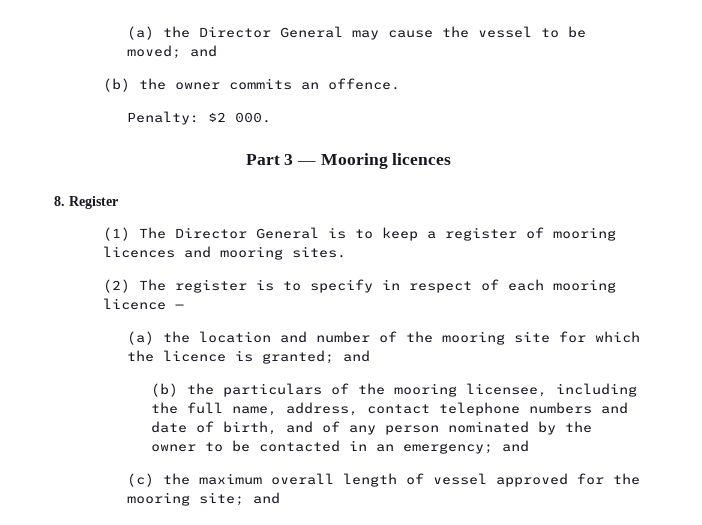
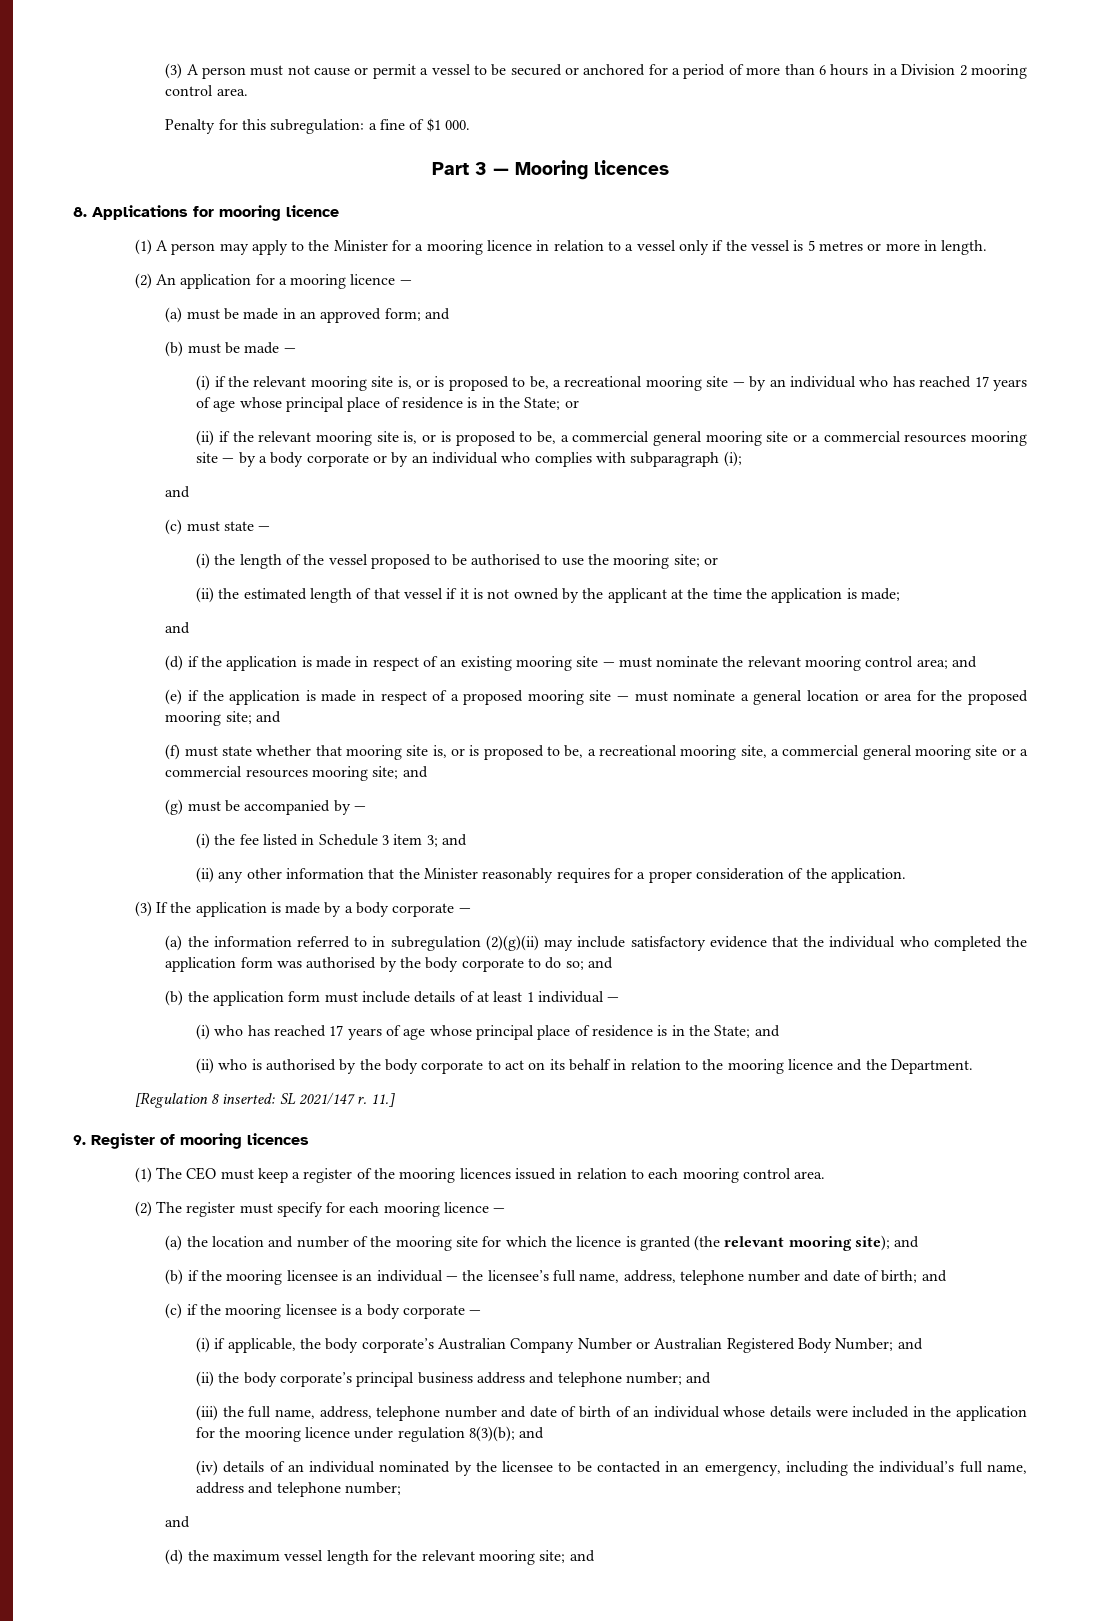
[126,26,586,40] [126,45,217,59] [102,78,400,92] [126,111,226,125] (a) the Director General may cause the vessel to be moved; and // (b) the owner commits an offence. // Penalty: $2 -> [165,63,1027,79] [165,85,248,96] [165,118,441,134] (3) A person must not cause or permit a vessel to be secured or anchored for a period of more than 6 hours in a Division 2 mooring control area. // Penalty for this subregulation: a fine of $1
[69,196,118,209] [102,227,373,241] Register // (1) The Director General is to -> [92,205,339,221] [134,239,988,255] [134,273,412,289] [165,307,450,323] [165,341,296,357] [196,375,1027,391] [196,397,579,412] [196,430,1027,446] [196,451,742,467] [165,486,191,498] [165,519,271,535] [196,553,718,569] [196,587,900,603] [165,622,191,634] [165,655,978,671] [165,689,1029,705] [165,711,281,726] [165,744,1029,760] [165,766,428,781] [165,799,366,815] [196,833,468,849] [196,867,906,883] [134,901,471,917] [165,935,1028,951] [165,957,613,972] [165,990,620,1006] [196,1024,780,1040] [196,1058,973,1074] [134,1092,396,1108] [73,1133,309,1149] [134,1167,254,1183] Applications for mooring licence // (1) A person may apply to the Minister for a mooring licence in relation to a vessel only if the vessel is 5 metres or more in length. // (2) An application for a mooring licence — // (a) must be made in an approved form; and // (b) must be made — // (i) if the relevant mooring site is, or is proposed to be, a recreational mooring site — by an individual who has reached 17 years of age whose principal place of residence is in the State; or // (ii) if the relevant mooring site is, or is proposed to be, a commercial general mooring site or a commercial resources mooring site — by a body corporate or by an individual who complies with subparagraph (i); // and // (c) must state — // (i) the length of the vessel proposed to be authorised to use the mooring site; or // (ii) the estimated length of that vessel if it is not owned by the applicant at the time the application is made; // and // (d) if the application is made in respect of an existing mooring site — must nominate the relevant mooring control area; and // (e) if the application is made in respect of a proposed mooring site — must nominate a general location or area for the proposed mooring site; and // (f) must state whether that mooring site is, or is proposed to be, a recreational mooring site, a commercial general mooring site or a commercial resources mooring site; and // (g) must be accompanied by — // (i) the fee listed in Schedule 3 item 3; and // (ii) any other information that the Minister reasonably requires for a proper consideration of the application. // (3) If the application is made by a body corporate — // (a) the information referred to in subregulation (2)(g)(ii) may include satisfactory evidence that the individual who completed the application form was authorised by the body corporate to do so; and // (b) the application form must include details of at least 1 individual — // (i) who has reached 17 years of age whose principal place of residence is in the State; and // (ii) who is authorised by the body corporate to act on its behalf in relation to the mooring licence and the Department. // [Regulation 8 inserted: SL 2021/147 r. 11.] // 9. Register of mooring licences // (1) The CEO must
[552,227,616,241] [102,246,346,260] [102,279,499,293] mooring licences and mooring sites. // (2) The register is to specify in respect of -> [374,1168,826,1183] [134,1201,346,1217] the mooring licences issued in relation to each mooring control area. // (2) The register must specify for
[261,350,370,364] [151,383,638,397] [151,402,629,416] [151,421,440,435] granted; and // (b) the particulars of the mooring licensee, including the full name, address, contact telephone numbers and date of birth, and of any person -> [639,1235,920,1251] [165,1269,947,1285] [165,1303,482,1319] [196,1337,923,1353] [196,1371,712,1387] [196,1405,1027,1421] [196,1426,545,1442] [196,1460,376,1476] granted (the relevant mooring site); and // (b) if the mooring licensee is an individual — the licensee’s full name, address, telephone number and date of birth; and // (c) if the mooring licensee is a body corporate — // (i) if applicable, the body corporate’s Australian Company Number or Australian Registered Body Number; and // (ii) the body corporate’s principal business address and telephone number; and // (iii) the full name, address, telephone number and date of birth of an individual whose details were included in the application for the mooring licence under regulation 8(3)(b); and // (iv) details of an individual
[151,444,197,452] owner -> [502,1461,554,1472] licensee
[403,440,530,454] [126,473,154,487] emergency; and // (c) -> [704,1461,1028,1476] [196,1482,402,1497] [165,1516,191,1528] [165,1549,184,1565] emergency, including the individual’s full name, address and telephone number; // and // (d)
[270,473,640,487] overall length of vessel approved for the -> [284,1550,475,1565] vessel length for the relevant

